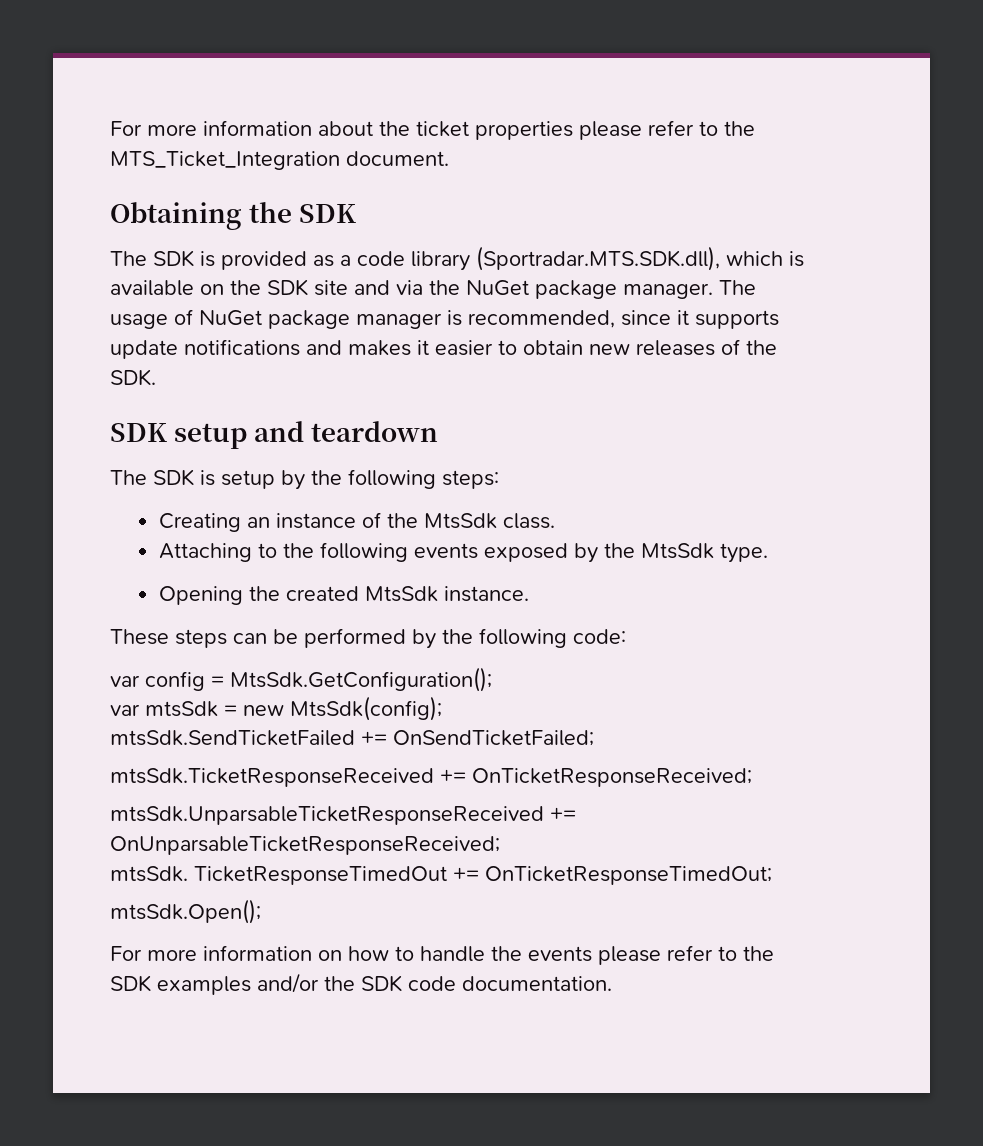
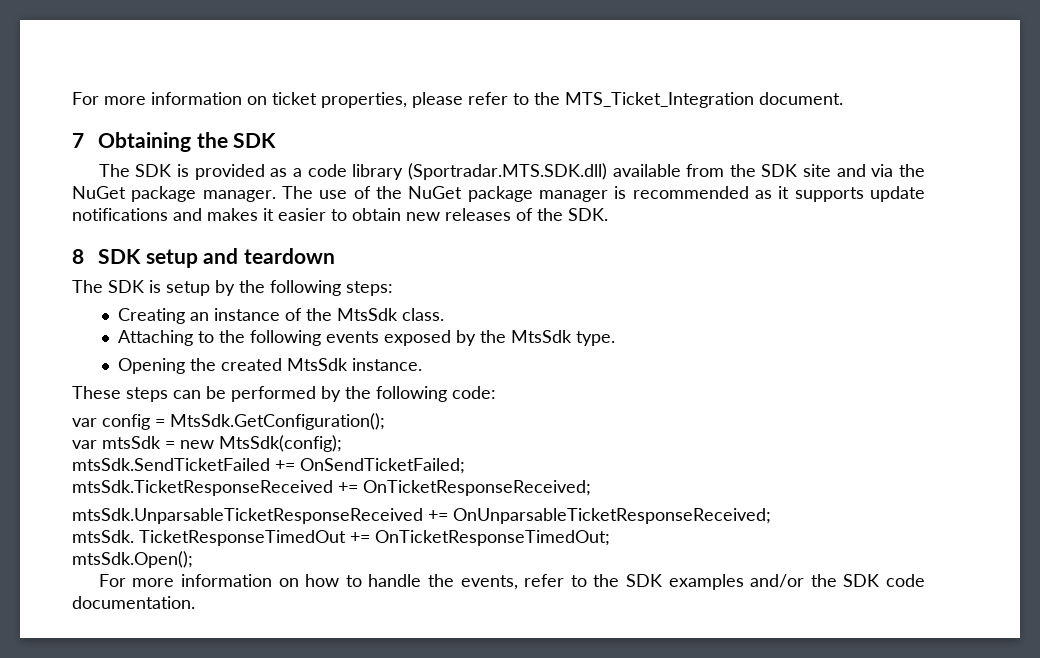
[110,120,573,140] For more information about the ticket properties -> [72,92,407,108] For more information on ticket properties,
(449, 158) none -> [72,133,84,148] 7
[476,246,804,271] [110,280,224,296] (Sportradar.MTS.SDK.dll), which is available on -> [407,163,725,180] (Sportradar.MTS.SDK.dll) available from
[110,309,193,329] usage of -> [319,186,402,199] use of the
[468,310,671,328] recommended, since -> [632,186,773,199] recommended as
(156, 377) none -> [72,249,84,264] 8
[528,946,661,965] events please -> [460,575,518,590] events,

